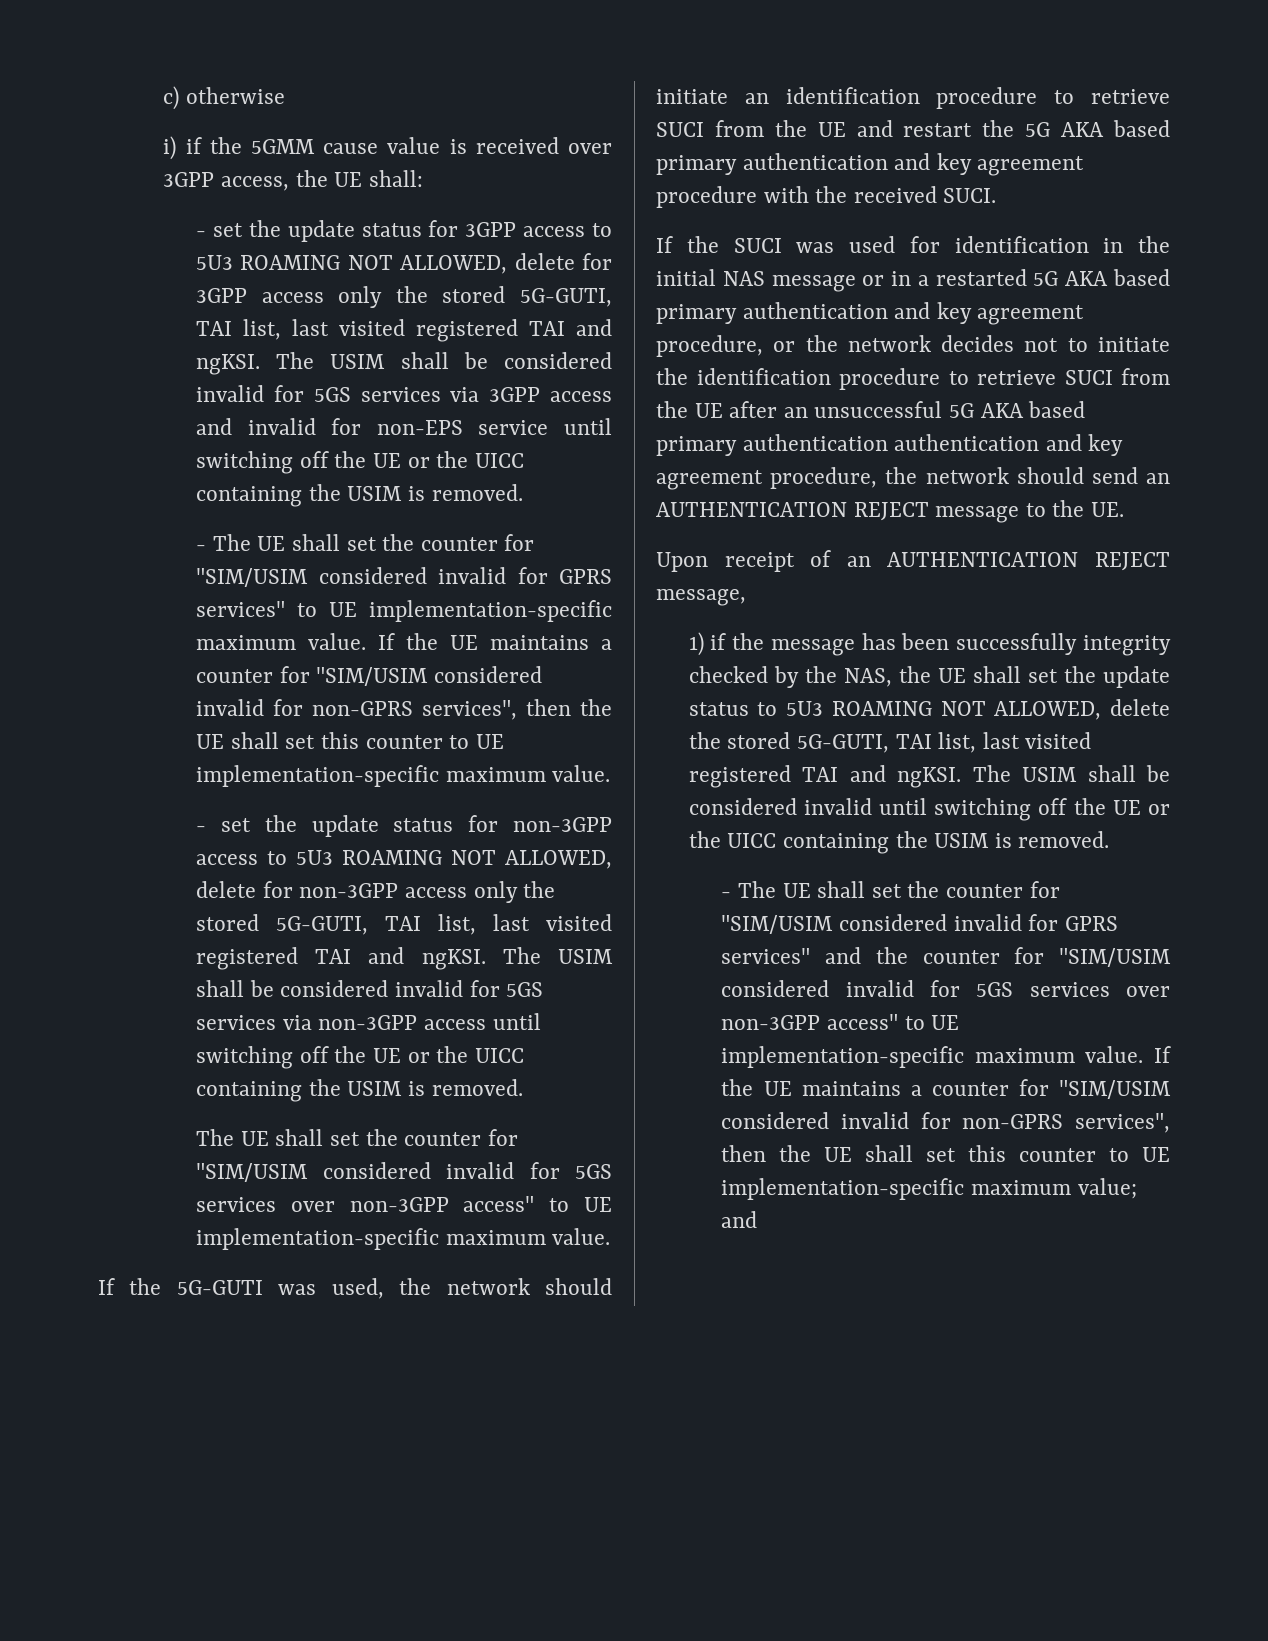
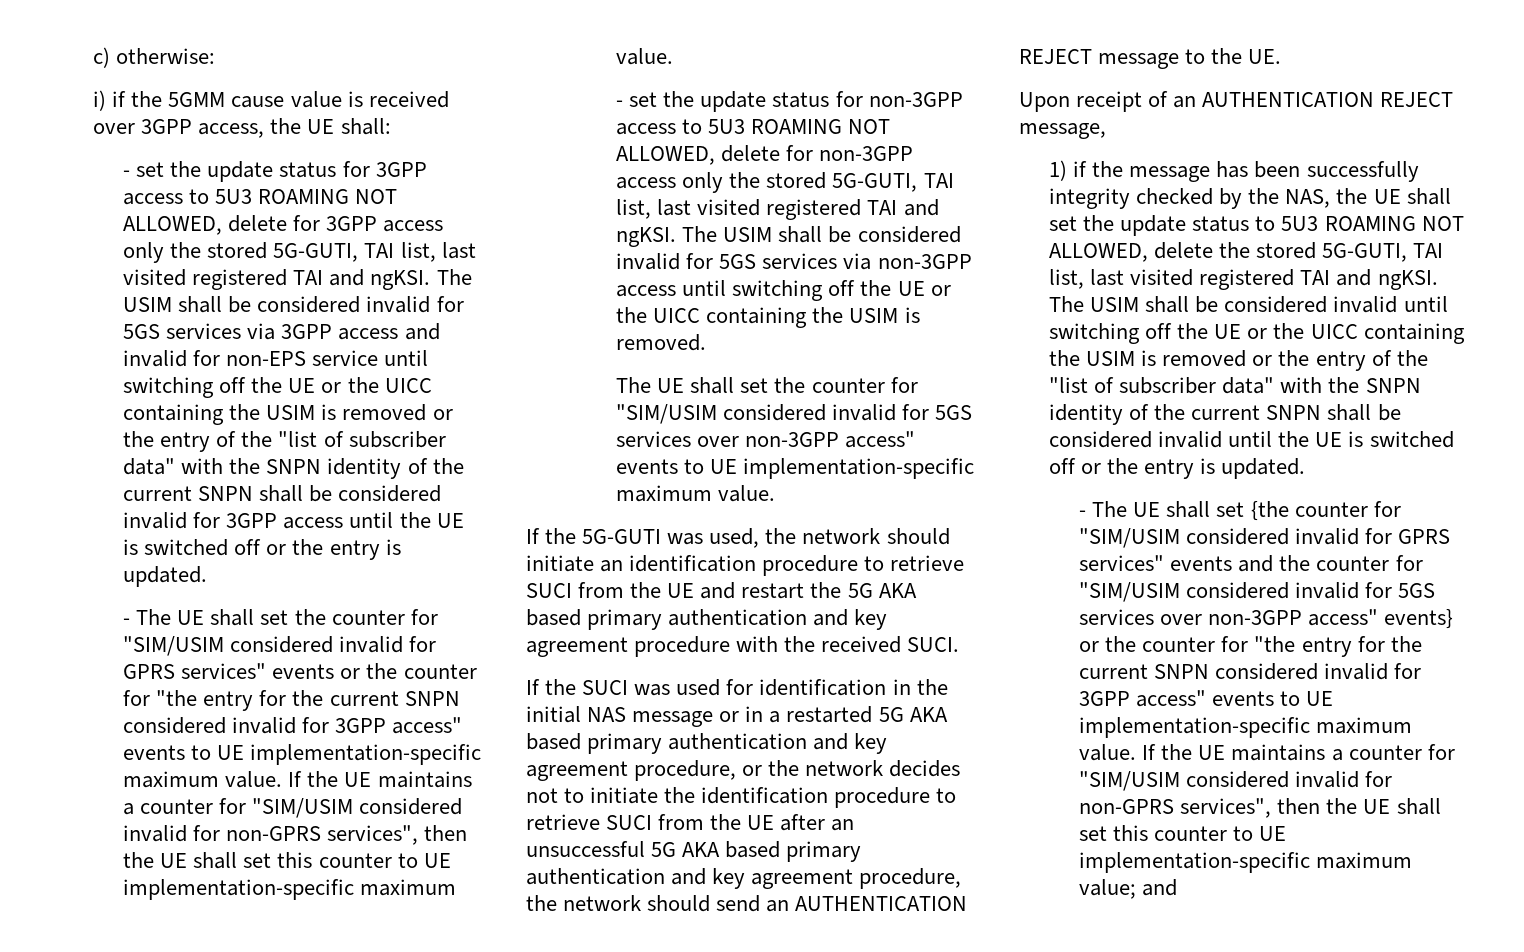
[186,87,286,104] otherwise -> [116,48,216,64] otherwise:
[431,484,523,501] removed. -> [342,404,453,421] [123,431,446,452] [123,458,464,479] [123,485,442,502] [123,512,464,529] [123,539,401,560] [123,566,208,587] removed or the entry of the "list of subscriber data" with the SNPN identity of the current SNPN shall be considered invalid for 3GPP access until the UE is switched off or the entry is updated.
(286, 609) none -> [272,663,477,679] [123,690,460,711] [123,717,463,734] [123,745,186,760] events or the counter for "the entry for the current SNPN considered invalid for 3GPP access" events
(535, 1204) none -> [616,459,679,474] events
[894,434,1040,451] authentication -> (665, 876) none
[1018,831,1110,848] [721,881,1060,898] [721,914,1118,934] [721,948,811,964] removed. // - The UE shall set the counter for "SIM/USIM considered invalid for GPRS services" -> [1162,350,1428,371] [1049,377,1421,394] [1049,404,1401,425] [1049,431,1454,448] [1049,458,1306,479] [1079,501,1401,521] [1079,528,1451,548] [1079,555,1233,571] removed or the entry of the "list of subscriber data" with the SNPN identity of the current SNPN shall be considered invalid until the UE is switched off or the entry is updated. // - The UE shall set {the counter for "SIM/USIM considered invalid for GPRS services" events
(899, 1022) none -> [1384,609,1454,629] [1079,636,1422,657] [1079,663,1422,680] [1079,690,1275,707] events} or the counter for "the entry for the current SNPN considered invalid for 3GPP access" events

